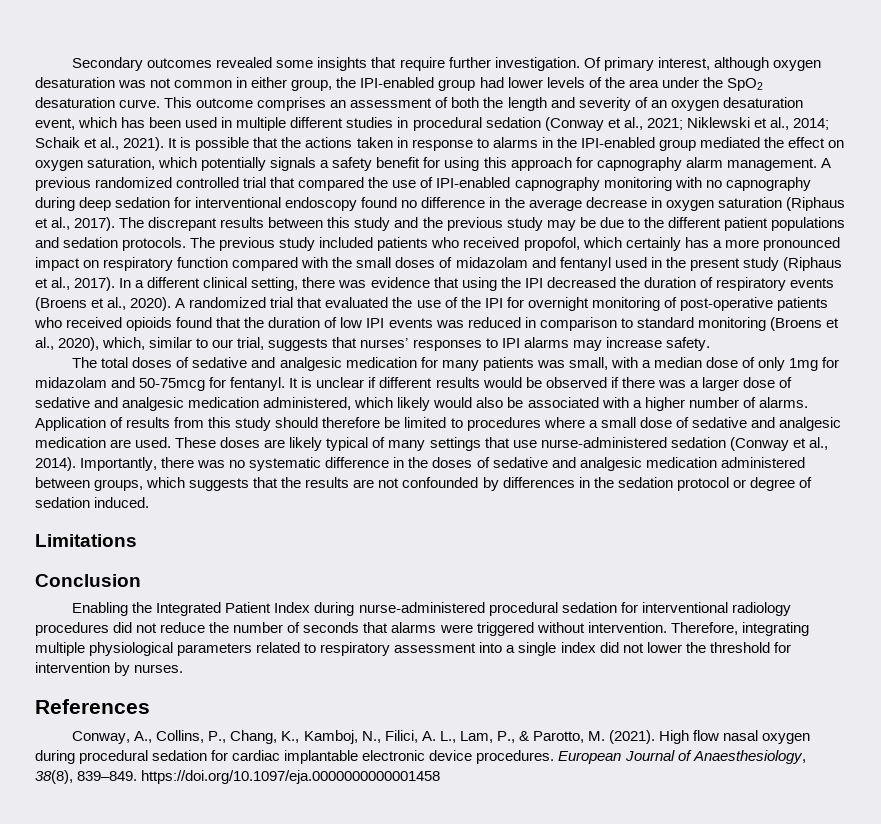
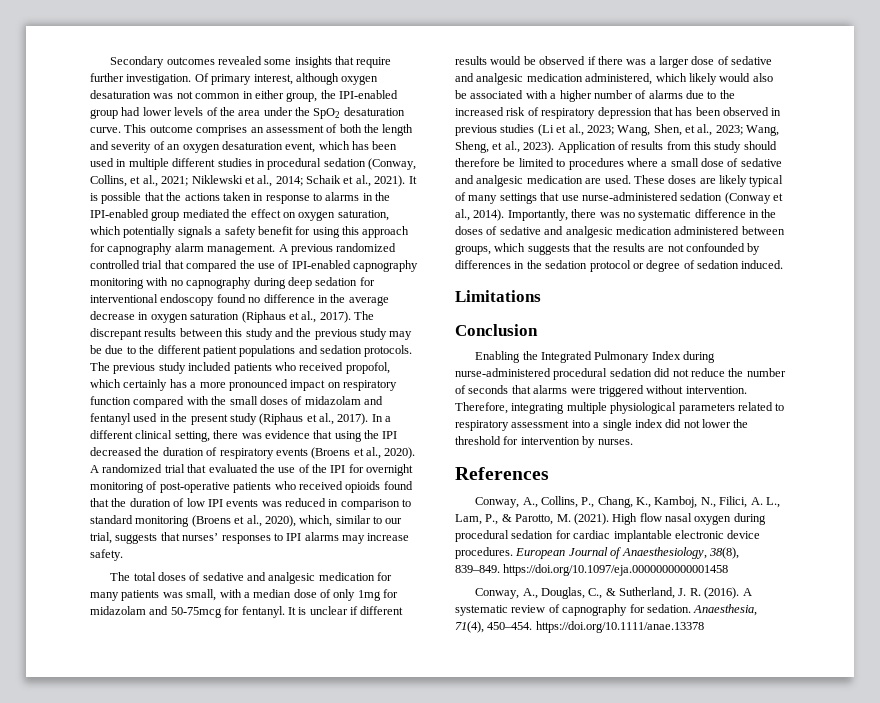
[544,117,604,131] (Conway -> [368,158,416,170] [90,175,127,187] (Conway, Collins,
[758,397,808,408] alarms. -> [648,90,735,99] [455,107,782,119] [455,124,780,136] [455,141,555,153] alarms due to the increased risk of respiratory depression that has been observed in previous studies (Li et al., 2023; Wang, Shen, et al., 2023; Wang, Sheng, et al., 2023).
[225,602,272,613] Patient -> [594,351,650,363] Pulmonary
[620,602,791,616] [35,622,109,636] for interventional radiology procedures -> (652, 372) none
(441, 777) none -> [475,587,752,599] [455,604,758,616] [455,621,704,633] // Conway, A., Douglas, C., & Sutherland, J. R. (2016). A systematic review of capnography for sedation. Anaesthesia, 71(4), 450–454. https://doi.org/10.1111/anae.13378

